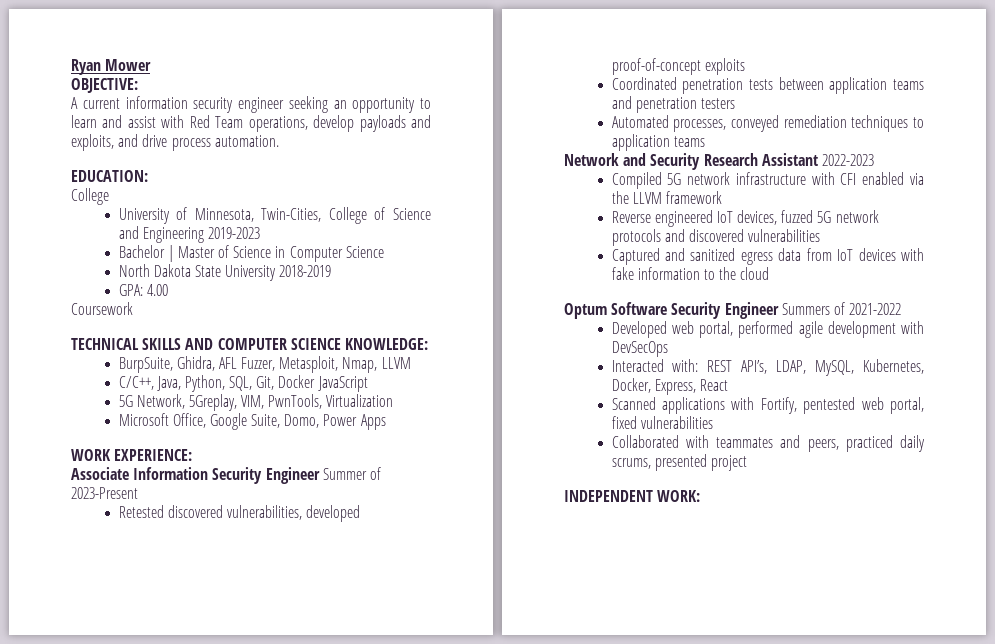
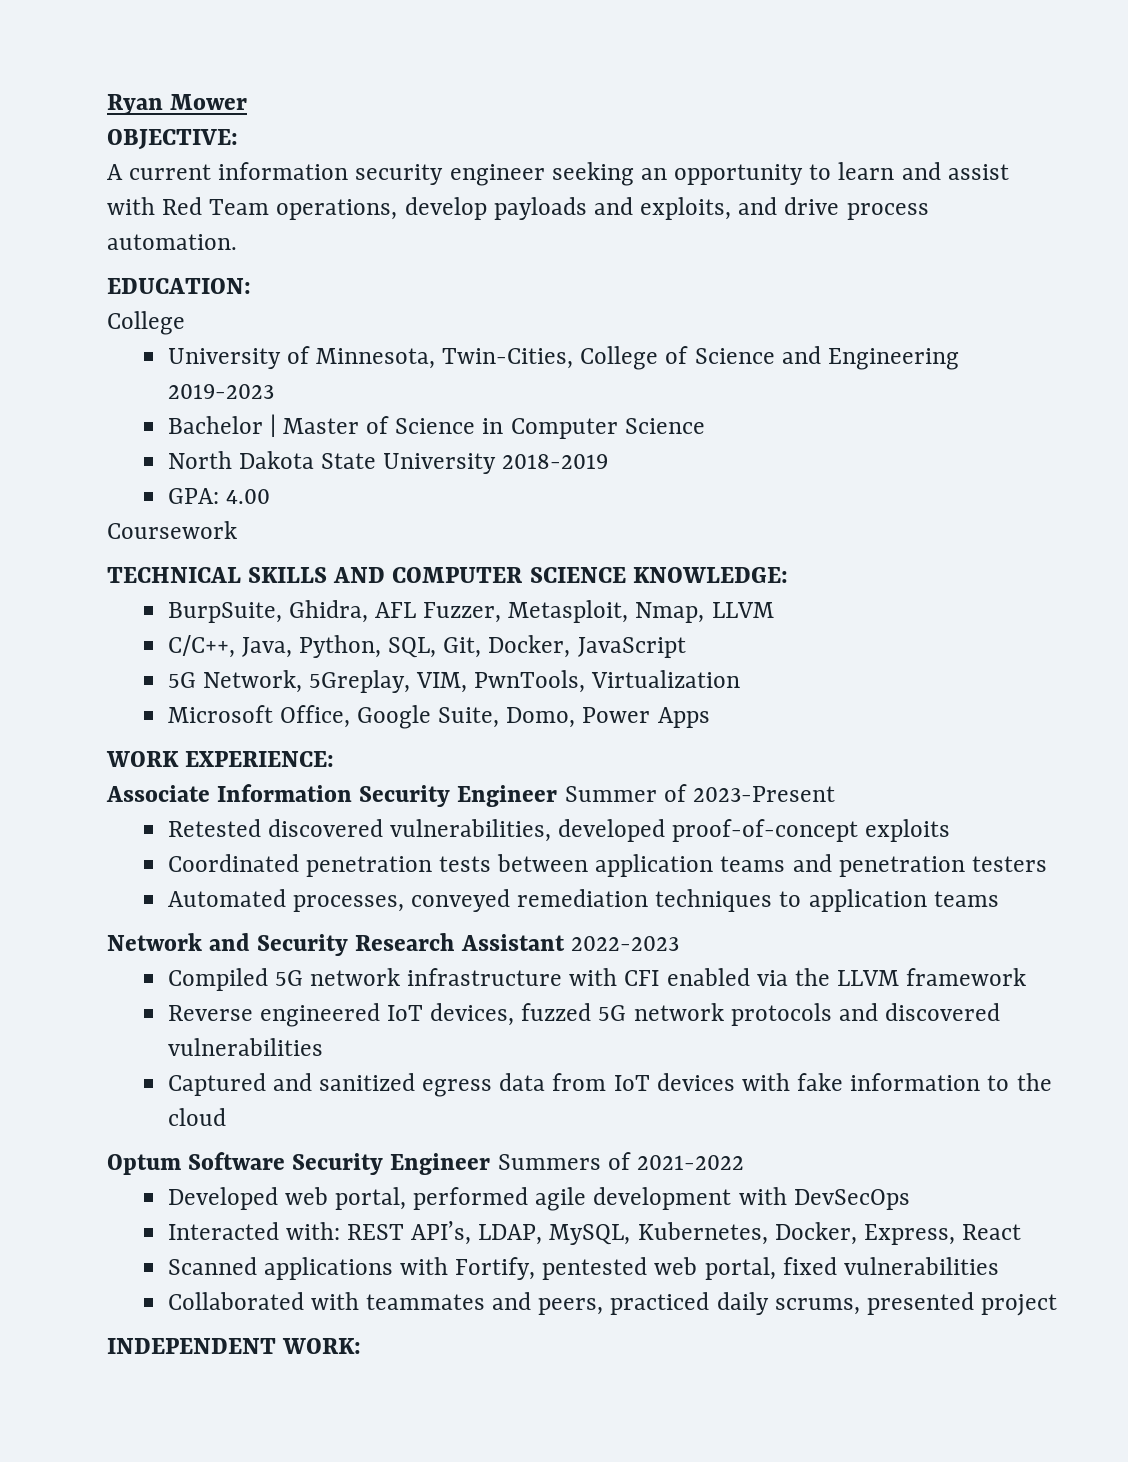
[278,375,316,388] Docker -> [488,635,571,658] Docker,

